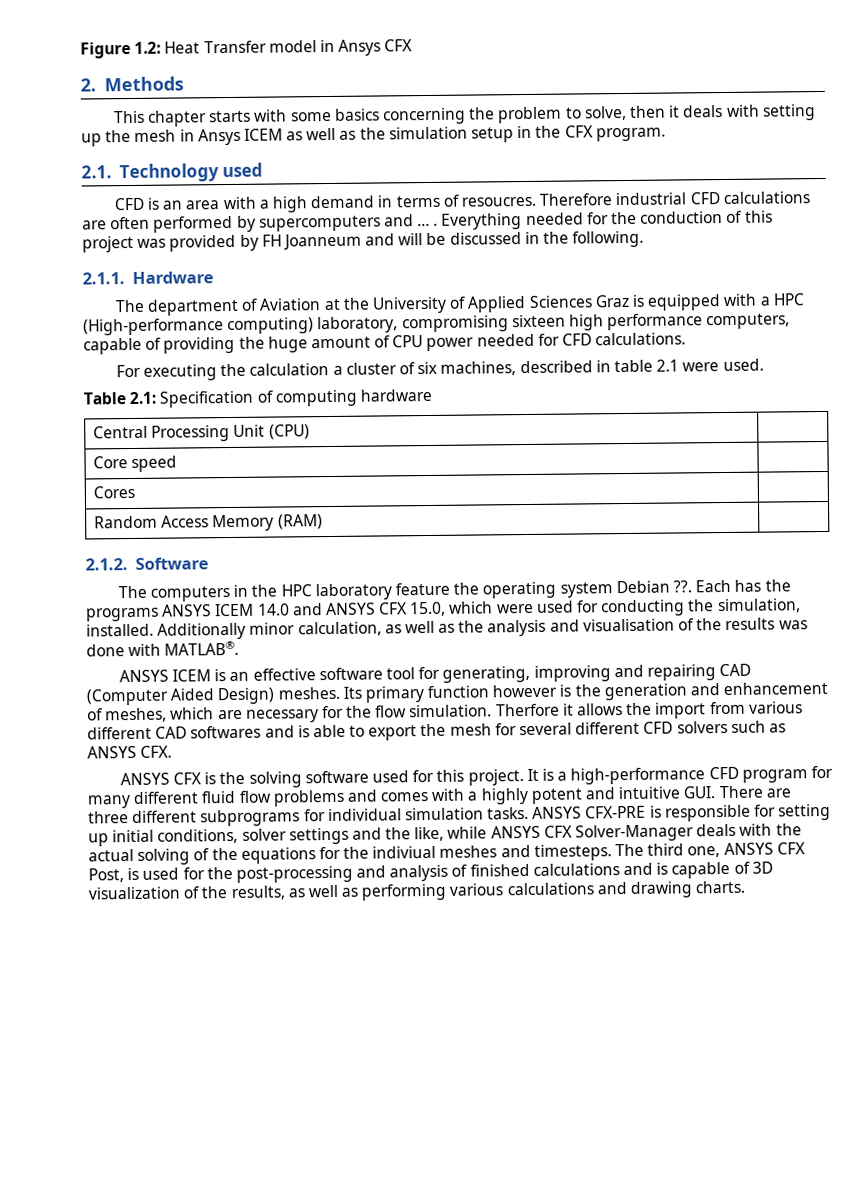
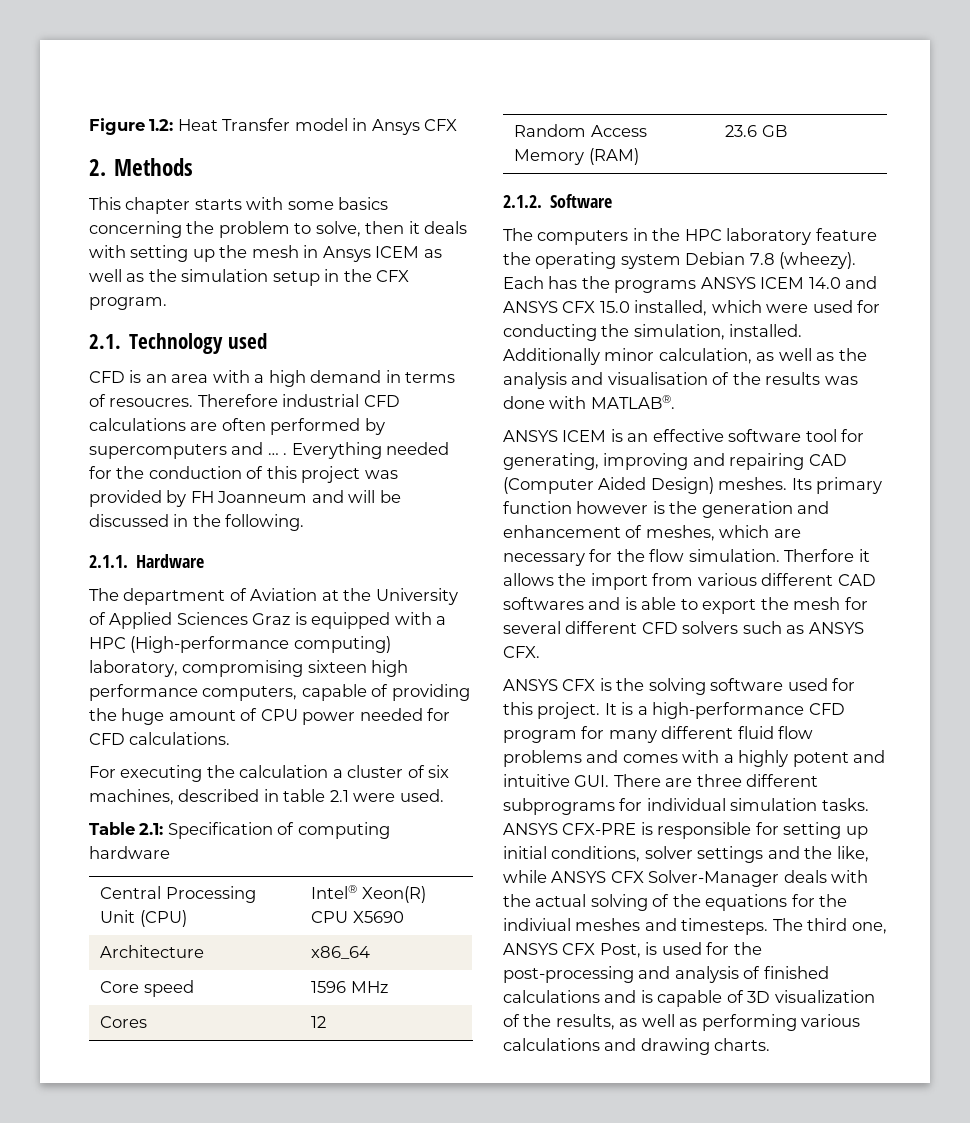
(310, 432) none -> [311,885,426,903] [311,911,404,923] [100,945,205,958] [311,946,371,959] Intel® Xeon(R) CPU X5690 // Architecture | x86_64
(178, 464) none -> [311,981,388,993] 1596 MHz
(135, 492) none -> [311,1016,327,1028] 12
(323, 522) none -> [725,125,787,137] 23.6 GB
[672,580,692,593] ??. -> [749,252,857,269] 7.8 (wheezy).
[410,601,447,617] 15.0, -> [599,300,708,316] 15.0 installed,

